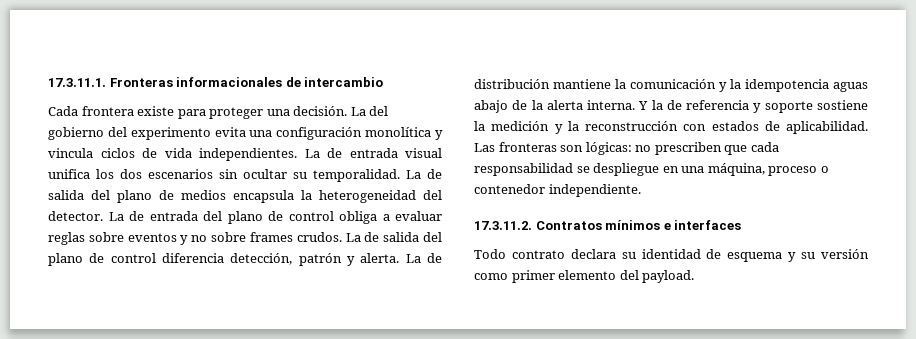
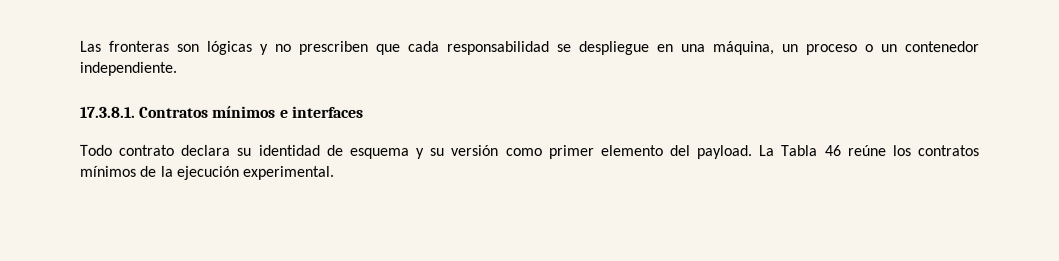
[48,77,384,87] [48,106,389,119] [48,127,443,140] [48,148,442,161] [48,169,442,182] [48,190,442,203] [48,211,442,224] [48,232,442,245] [48,253,442,266] [474,79,868,92] [474,100,868,113] [474,121,868,134] 17.3.11.1. Fronteras informacionales de intercambio // Cada frontera existe para proteger una decisión. La del gobierno del experimento evita una configuración monolítica y vincula ciclos de vida independientes. La de entrada visual unifica los dos escenarios sin ocultar su temporalidad. La de salida del plano de medios encapsula la heterogeneidad del detector. La de entrada del plano de control obliga a evaluar reglas sobre eventos y no sobre frames crudos. La de salida del plano de control diferencia detección, patrón y alerta. La de distribución mantiene la comunicación y la idempotencia aguas abajo de la alerta interna. Y la de referencia y soporte sostiene la medición y la reconstrucción con estados de aplicabilidad. -> (80, 46) none
[585,142,632,155] lógicas: -> [207,40,269,55] lógicas y
(765, 169) none -> [782,44,799,53] un
(829, 169) none -> [881,44,898,53] un
[474,221,532,230] 17.3.11.2. -> [80,106,136,118] 17.3.8.1.
(695, 276) none -> [758,145,979,157] [79,165,335,180] La Tabla 46 reúne los contratos mínimos de la ejecución experimental.

